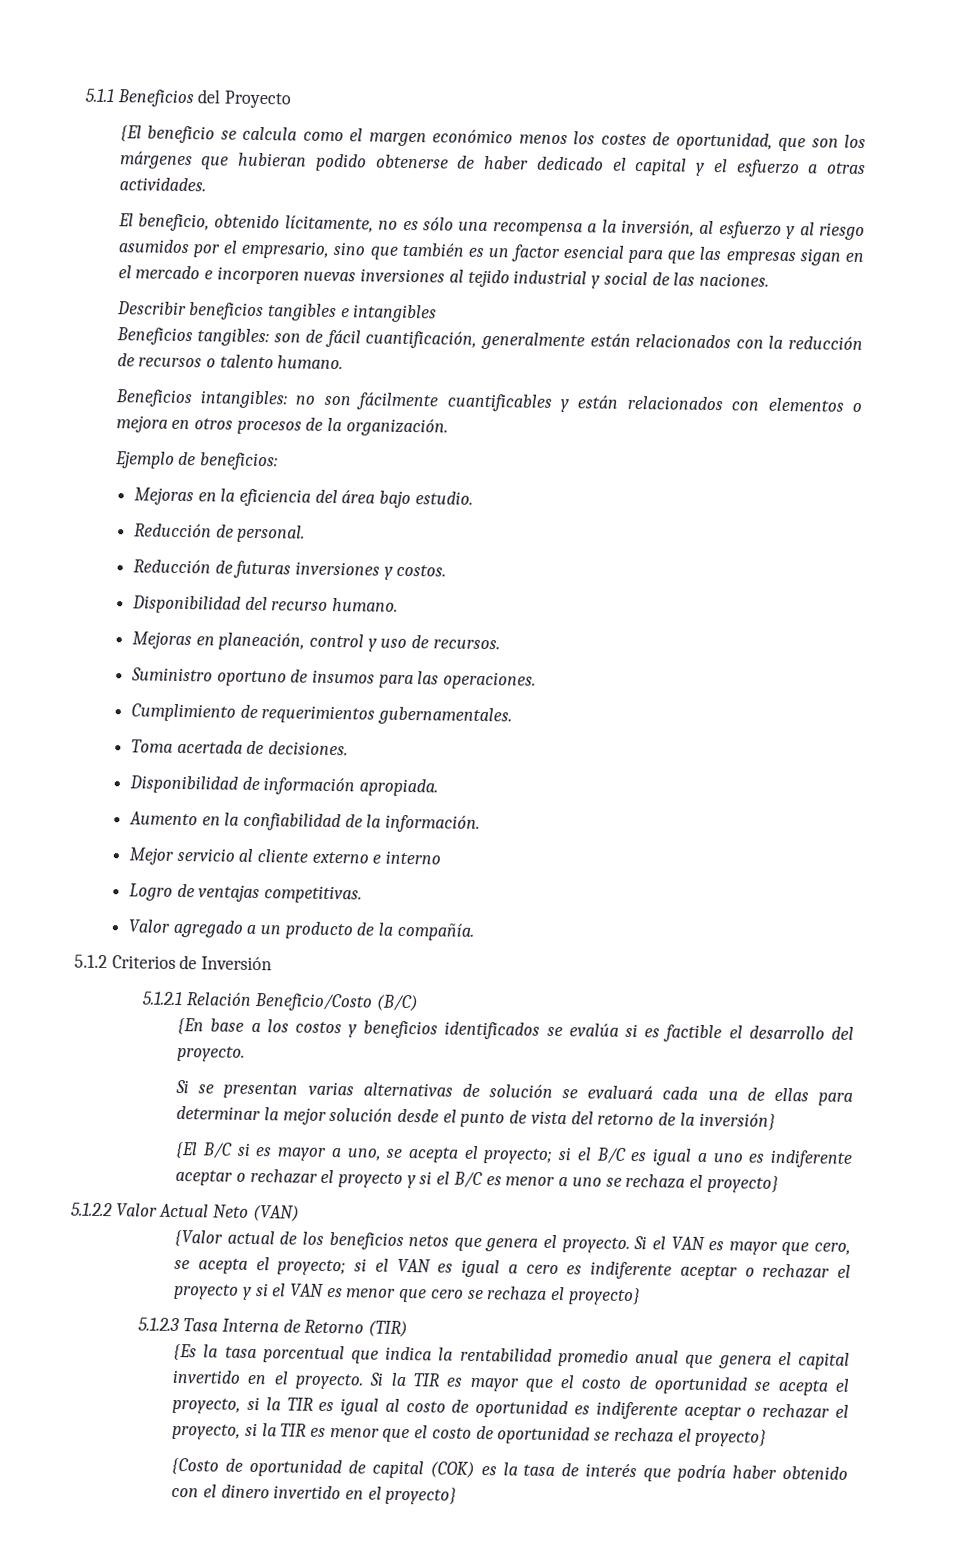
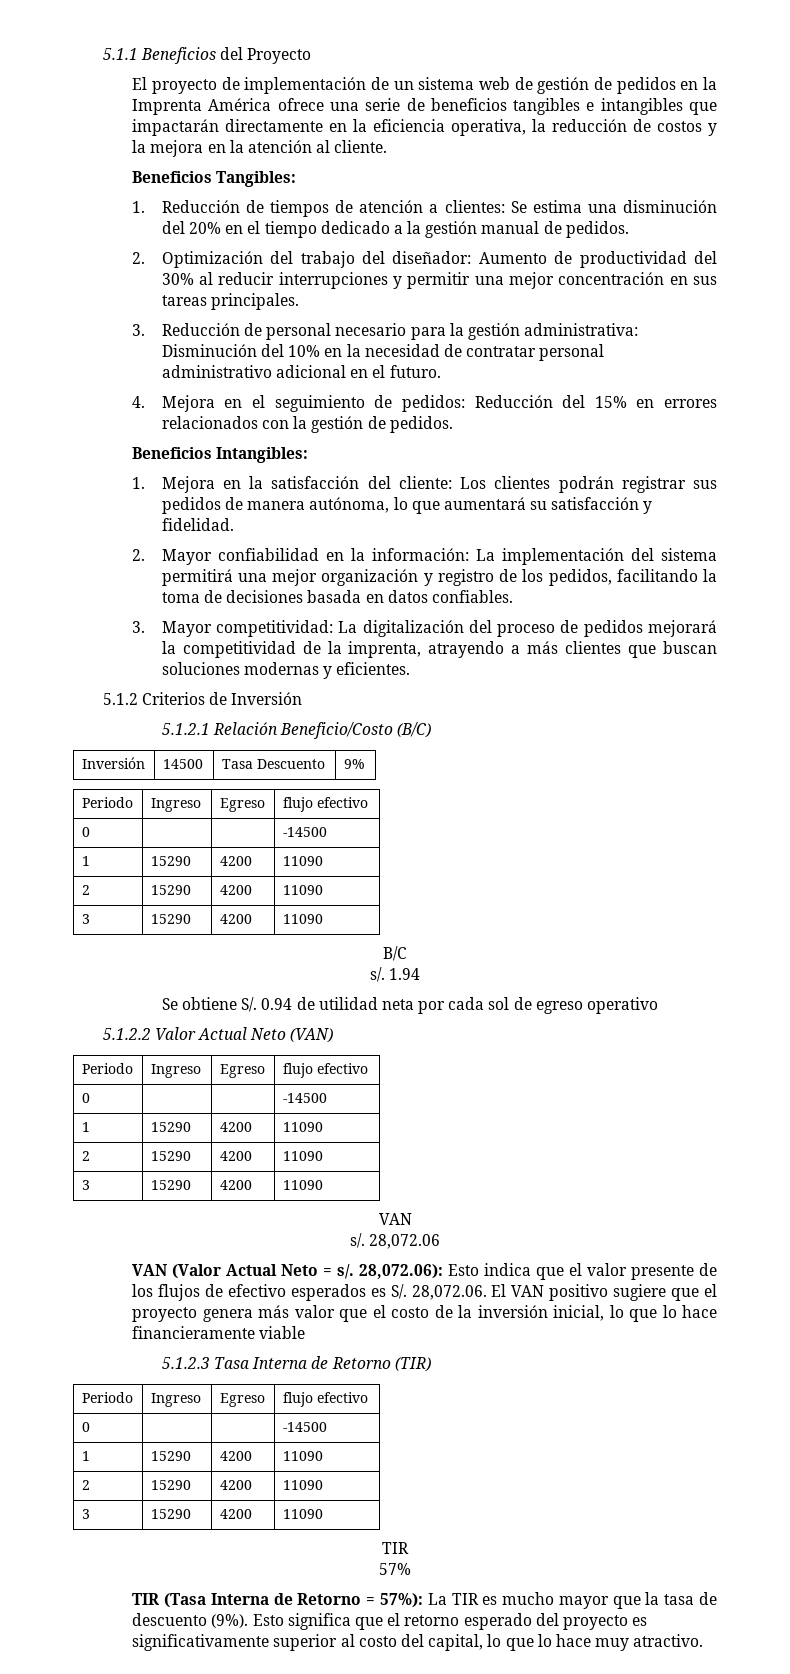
[119,125,866,152] [118,151,866,178] [118,177,206,192] [117,213,866,241] [117,239,865,266] [117,265,769,289] [116,301,438,323] [115,327,863,351] [116,353,344,370] [114,389,862,413] [115,415,448,437] [114,451,279,471] [133,487,473,509] [133,523,306,543] [132,559,447,580] [131,595,398,614] [131,631,500,652] [130,667,537,690] [130,703,512,726] [130,739,348,756] [128,775,438,797] [128,811,481,833] [128,847,442,865] [128,883,362,904] [127,919,475,941] {El beneficio se calcula como el margen económico menos los costes de oportunidad, que son los márgenes que hubieran podido obtenerse de haber dedicado el capital y el esfuerzo a otras actividades. // El beneficio, obtenido lícitamente, no es sólo una recompensa a la inversión, al esfuerzo y al riesgo asumidos por el empresario, sino que también es un factor esencial para que las empresas sigan en el mercado e incorporen nuevas inversiones al tejido industrial y social de las naciones. // Describir beneficios tangibles e intangibles // Beneficios tangibles: son de fácil cuantificación, generalmente están relacionados con la reducción de recursos o talento humano. // Beneficios intangibles: no son fácilmente cuantificables y están relacionados con elementos o mejora en otros procesos de la organización. // Ejemplo de beneficios: // Mejoras en la eficiencia del área bajo estudio. // Reducción de personal. // Reducción de futuras inversiones y costos. // Disponibilidad del recurso humano. // Mejoras en planeación, control y uso de recursos. // Suministro oportuno de insumos para las operaciones. // Cumplimiento de requerimientos gubernamentales. // Toma acertada de decisiones. // Disponibilidad de información apropiada. // Aumento en la confiabilidad de la información. // Mejor servicio al cliente externo e interno // Logro de ventajas competitivas. // Valor agregado a un producto de la compañía. -> [132,77,717,94] [132,98,717,115] [132,119,717,136] [132,140,388,157] [132,171,297,187] [132,200,718,217] [161,221,629,238] [132,251,717,268] [161,272,718,289] [161,293,299,310] [132,323,639,340] [161,344,605,361] [161,365,441,378] [132,395,717,412] [161,416,453,433] [132,447,309,463] [132,476,717,493] [161,497,653,514] [161,518,234,531] [132,548,717,565] [161,569,717,586] [161,590,513,603] [132,620,718,637] [161,641,717,658] [161,662,411,679] El proyecto de implementación de un sistema web de gestión de pedidos en la Imprenta América ofrece una serie de beneficios tangibles e intangibles que impactarán directamente en la eficiencia operativa, la reducción de costos y la mejora en la atención al cliente. // Beneficios Tangibles: // 1. Reducción de tiempos de atención a clientes: Se estima una disminución del 20% en el tiempo dedicado a la gestión manual de pedidos. // 2. Optimización del trabajo del diseñador: Aumento de productividad del 30% al reducir interrupciones y permitir una mejor concentración en sus tareas principales. // 3. Reducción de personal necesario para la gestión administrativa: Disminución del 10% en la necesidad de contratar personal administrativo adicional en el futuro. // 4. Mejora en el seguimiento de pedidos: Reducción del 15% en errores relacionados con la gestión de pedidos. // Beneficios Intangibles: // 1. Mejora en la satisfacción del cliente: Los clientes podrán registrar sus pedidos de manera autónoma, lo que aumentará su satisfacción y fidelidad. // 2. Mayor confiabilidad en la información: La implementación del sistema permitirá una mejor organización y registro de los pedidos, facilitando la toma de decisiones basada en datos confiables. // 3. Mayor competitividad: La digitalización del proceso de pedidos mejorará la competitividad de la imprenta, atrayendo a más clientes que buscan soluciones modernas y eficientes.
[177,1017,854,1043] [177,1045,246,1062] [175,1079,853,1106] [176,1105,776,1131] [175,1141,853,1168] [175,1168,779,1193] // {En base a los costos y beneficios identificados se evalúa si es factible el desarrollo del proyecto. // Si se presentan varias alternativas de solución se evaluará cada una de ellas para determinar la mejor solución desde el punto de vista del retorno de la inversión} // {El B/C si es mayor a uno, se acepta el proyecto; si el B/C es igual a uno es indiferente aceptar o rechazar el proyecto y si el B/C es menor a uno se rechaza el proyecto} -> [81,757,145,769] [162,759,203,769] [221,759,325,769] [343,759,365,769] [81,797,133,808] [150,798,201,812] [219,798,265,812] [282,797,368,812] [81,827,90,837] [282,827,327,837] [81,856,90,866] [150,856,191,866] [219,856,252,866] [282,856,323,866] [81,885,90,895] [150,885,191,895] [219,885,252,895] [282,885,323,895] [81,914,90,924] [150,914,191,924] [219,914,252,924] [282,914,323,924] [383,946,407,961] [369,967,421,982] [161,997,659,1014] // Inversión | 14500 | Tasa Descuento | 9% // Periodo | Ingreso | Egreso | flujo efectivo // 0 | | | -14500 // 1 | 15290 | 4200 | 11090 // 2 | 15290 | 4200 | 11090 // 3 | 15290 | 4200 | 11090 // B/C // s/. 1.94 // Se obtiene S/. 0.94 de utilidad neta por cada sol de egreso operativo
[174,1229,852,1256] [174,1257,851,1281] [173,1283,641,1306] // {Valor actual de los beneficios netos que genera el proyecto. Si el VAN es mayor que cero, se acepta el proyecto; si el VAN es igual a cero es indiferente aceptar o rechazar el proyecto y si el VAN es menor que cero se rechaza el proyecto} -> [81,1063,133,1074] [150,1064,201,1078] [219,1064,265,1078] [282,1063,368,1078] [81,1093,90,1103] [282,1093,327,1103] [81,1122,90,1132] [150,1122,191,1132] [219,1122,252,1132] [282,1122,323,1132] [81,1151,90,1161] [150,1151,191,1161] [219,1151,252,1161] [282,1151,323,1161] [81,1180,90,1190] [150,1180,191,1190] [219,1180,252,1190] [282,1180,323,1190] [378,1213,412,1225] [349,1233,441,1249] [132,1263,717,1280] [132,1284,718,1301] [132,1305,717,1322] [132,1326,306,1339] // Periodo | Ingreso | Egreso | flujo efectivo // 0 | | | -14500 // 1 | 15290 | 4200 | 11090 // 2 | 15290 | 4200 | 11090 // 3 | 15290 | 4200 | 11090 // VAN // s/. 28,072.06 // VAN (Valor Actual Neto = s/. 28,072.06): Esto indica que el valor presente de los flujos de efectivo esperados es S/. 28,072.06. El VAN positivo sugiere que el proyecto genera más valor que el costo de la inversión inicial, lo que lo hace financieramente viable
[173,1343,850,1370] [172,1369,850,1396] [172,1396,850,1421] [172,1422,768,1447] [171,1457,849,1483] [171,1484,458,1505] // {Es la tasa porcentual que indica la rentabilidad promedio anual que genera el capital invertido en el proyecto. Si la TIR es mayor que el costo de oportunidad se acepta el proyecto, si la TIR es igual al costo de oportunidad es indiferente aceptar o rechazar el proyecto, si la TIR es menor que el costo de oportunidad se rechaza el proyecto} // {Costo de oportunidad de capital (COK) es la tasa de interés que podría haber obtenido con el dinero invertido en el proyecto} -> [81,1392,133,1403] [150,1393,201,1407] [219,1393,265,1407] [282,1392,368,1407] [81,1422,90,1432] [282,1422,327,1432] [81,1451,90,1461] [150,1451,191,1461] [219,1451,252,1461] [282,1451,323,1461] [81,1480,90,1490] [150,1480,191,1490] [219,1480,252,1490] [282,1480,323,1490] [81,1509,90,1519] [150,1509,191,1519] [219,1509,252,1519] [282,1509,323,1519] [382,1542,409,1554] [379,1563,411,1575] [132,1592,718,1609] [132,1613,648,1630] [132,1634,704,1651] // Periodo | Ingreso | Egreso | flujo efectivo // 0 | | | -14500 // 1 | 15290 | 4200 | 11090 // 2 | 15290 | 4200 | 11090 // 3 | 15290 | 4200 | 11090 // TIR // 57% // TIR (Tasa Interna de Retorno = 57%): La TIR es mucho mayor que la tasa de descuento (9%). Esto significa que el retorno esperado del proyecto es significativamente superior al costo del capital, lo que lo hace muy atractivo.

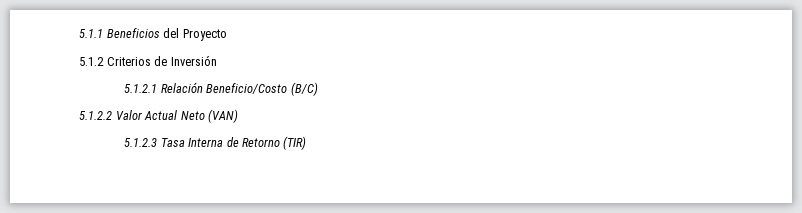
[132,77,717,94] [132,98,717,115] [132,119,717,136] [132,140,388,157] [132,171,297,187] [132,200,718,217] [161,221,629,238] [132,251,717,268] [161,272,718,289] [161,293,299,310] [132,323,639,340] [161,344,605,361] [161,365,441,378] [132,395,717,412] [161,416,453,433] [132,447,309,463] [132,476,717,493] [161,497,653,514] [161,518,234,531] [132,548,717,565] [161,569,717,586] [161,590,513,603] [132,620,718,637] [161,641,717,658] [161,662,411,679] // El proyecto de implementación de un sistema web de gestión de pedidos en la Imprenta América ofrece una serie de beneficios tangibles e intangibles que impactarán directamente en la eficiencia operativa, la reducción de costos y la mejora en la atención al cliente. // Beneficios Tangibles: // 1. Reducción de tiempos de atención a clientes: Se estima una disminución del 20% en el tiempo dedicado a la gestión manual de pedidos. // 2. Optimización del trabajo del diseñador: Aumento de productividad del 30% al reducir interrupciones y permitir una mejor concentración en sus tareas principales. // 3. Reducción de personal necesario para la gestión administrativa: Disminución del 10% en la necesidad de contratar personal administrativo adicional en el futuro. // 4. Mejora en el seguimiento de pedidos: Reducción del 15% en errores relacionados con la gestión de pedidos. // Beneficios Intangibles: // 1. Mejora en la satisfacción del cliente: Los clientes podrán registrar sus pedidos de manera autónoma, lo que aumentará su satisfacción y fidelidad. // 2. Mayor confiabilidad en la información: La implementación del sistema permitirá una mejor organización y registro de los pedidos, facilitando la toma de decisiones basada en datos confiables. // 3. Mayor competitividad: La digitalización del proceso de pedidos mejorará la competitividad de la imprenta, atrayendo a más clientes que buscan soluciones modernas y eficientes. -> (227, 35) none
[81,757,145,769] [162,759,203,769] [221,759,325,769] [343,759,365,769] [81,797,133,808] [150,798,201,812] [219,798,265,812] [282,797,368,812] [81,827,90,837] [282,827,327,837] [81,856,90,866] [150,856,191,866] [219,856,252,866] [282,856,323,866] [81,885,90,895] [150,885,191,895] [219,885,252,895] [282,885,323,895] [81,914,90,924] [150,914,191,924] [219,914,252,924] [282,914,323,924] [383,946,407,961] [369,967,421,982] [161,997,659,1014] // Inversión | 14500 | Tasa Descuento | 9% // Periodo | Ingreso | Egreso | flujo efectivo // 0 | | | -14500 // 1 | 15290 | 4200 | 11090 // 2 | 15290 | 4200 | 11090 // 3 | 15290 | 4200 | 11090 // B/C // s/. 1.94 // Se obtiene S/. 0.94 de utilidad neta por cada sol de egreso operativo -> (318, 89) none
[81,1063,133,1074] [150,1064,201,1078] [219,1064,265,1078] [282,1063,368,1078] [81,1093,90,1103] [282,1093,327,1103] [81,1122,90,1132] [150,1122,191,1132] [219,1122,252,1132] [282,1122,323,1132] [81,1151,90,1161] [150,1151,191,1161] [219,1151,252,1161] [282,1151,323,1161] [81,1180,90,1190] [150,1180,191,1190] [219,1180,252,1190] [282,1180,323,1190] [378,1213,412,1225] [349,1233,441,1249] [132,1263,717,1280] [132,1284,718,1301] [132,1305,717,1322] [132,1326,306,1339] // Periodo | Ingreso | Egreso | flujo efectivo // 0 | | | -14500 // 1 | 15290 | 4200 | 11090 // 2 | 15290 | 4200 | 11090 // 3 | 15290 | 4200 | 11090 // VAN // s/. 28,072.06 // VAN (Valor Actual Neto = s/. 28,072.06): Esto indica que el valor presente de los flujos de efectivo esperados es S/. 28,072.06. El VAN positivo sugiere que el proyecto genera más valor que el costo de la inversión inicial, lo que lo hace financieramente viable -> (238, 116) none
[81,1392,133,1403] [150,1393,201,1407] [219,1393,265,1407] [282,1392,368,1407] [81,1422,90,1432] [282,1422,327,1432] [81,1451,90,1461] [150,1451,191,1461] [219,1451,252,1461] [282,1451,323,1461] [81,1480,90,1490] [150,1480,191,1490] [219,1480,252,1490] [282,1480,323,1490] [81,1509,90,1519] [150,1509,191,1519] [219,1509,252,1519] [282,1509,323,1519] [382,1542,409,1554] [379,1563,411,1575] [132,1592,718,1609] [132,1613,648,1630] [132,1634,704,1651] // Periodo | Ingreso | Egreso | flujo efectivo // 0 | | | -14500 // 1 | 15290 | 4200 | 11090 // 2 | 15290 | 4200 | 11090 // 3 | 15290 | 4200 | 11090 // TIR // 57% // TIR (Tasa Interna de Retorno = 57%): La TIR es mucho mayor que la tasa de descuento (9%). Esto significa que el retorno esperado del proyecto es significativamente superior al costo del capital, lo que lo hace muy atractivo. -> (307, 143) none

